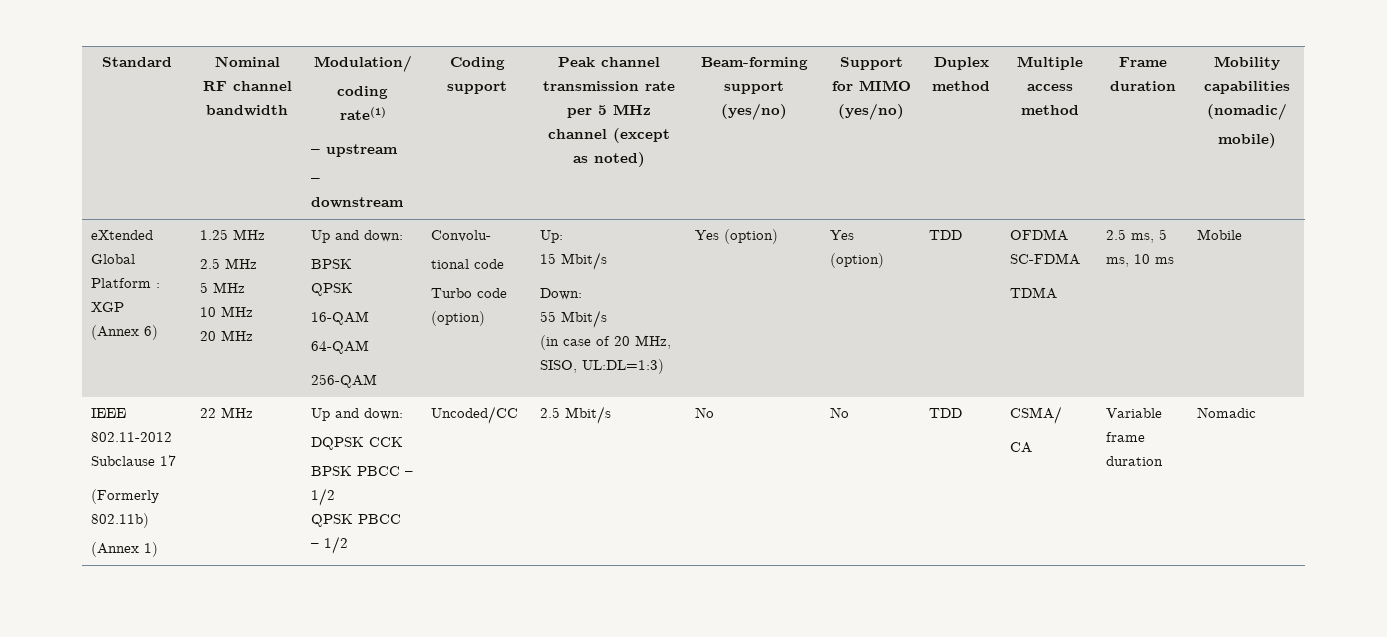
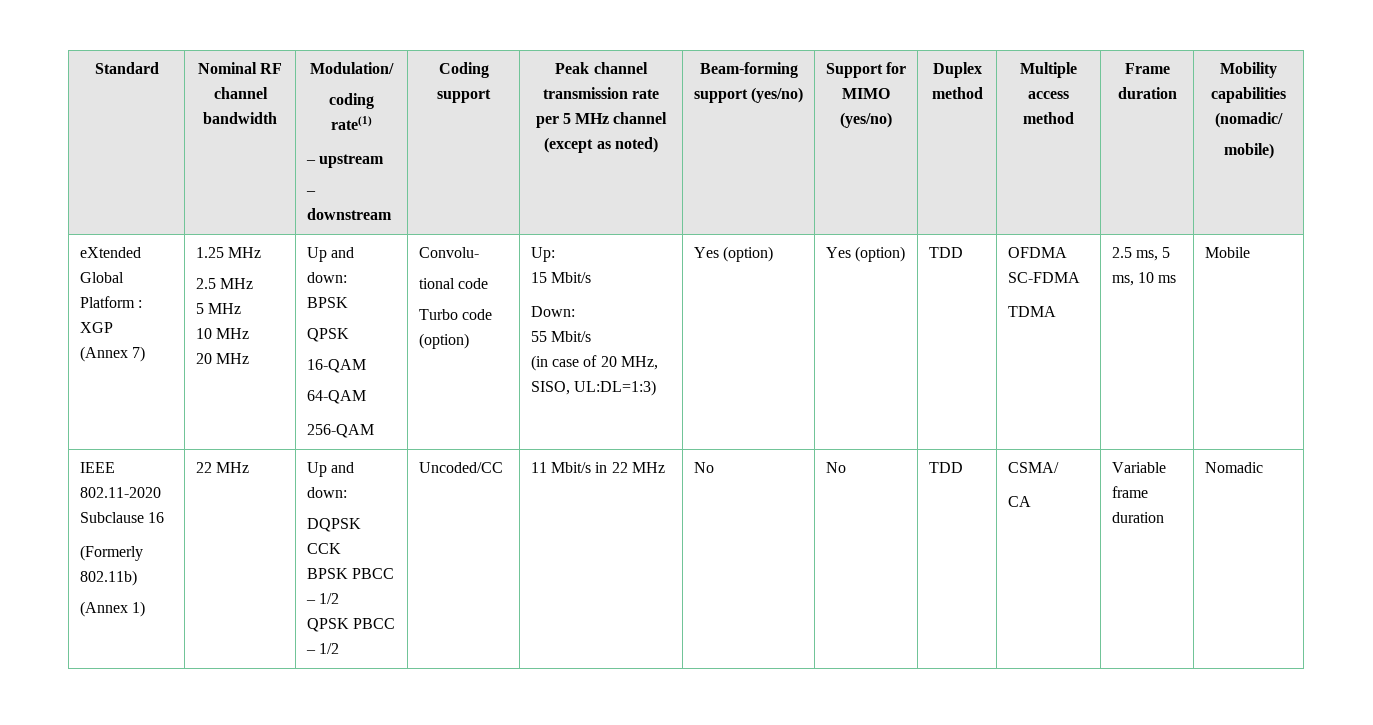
[144,325,159,340] 6) -> [131,346,145,362] 7)
[91,432,173,442] [91,455,177,466] 802.11-2012 Subclause 17 -> [79,487,161,498] [79,512,164,523] 802.11-2020 Subclause 16
[540,406,612,424] 2.5 Mbit/s -> [530,462,665,473] 11 Mbit/s in 22 MHz

